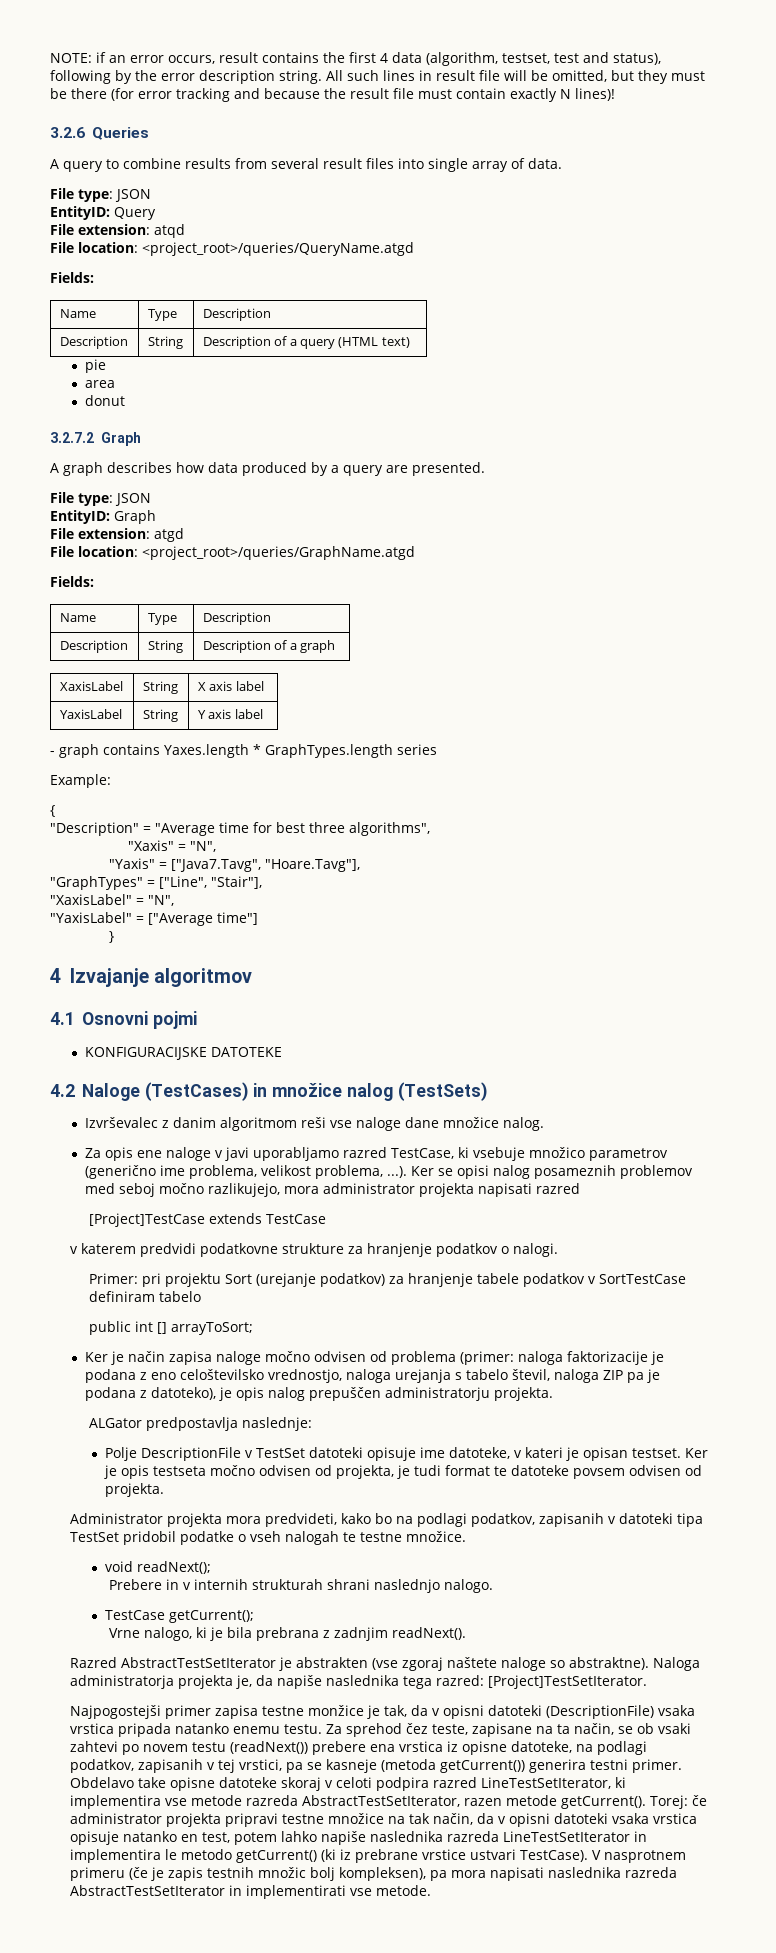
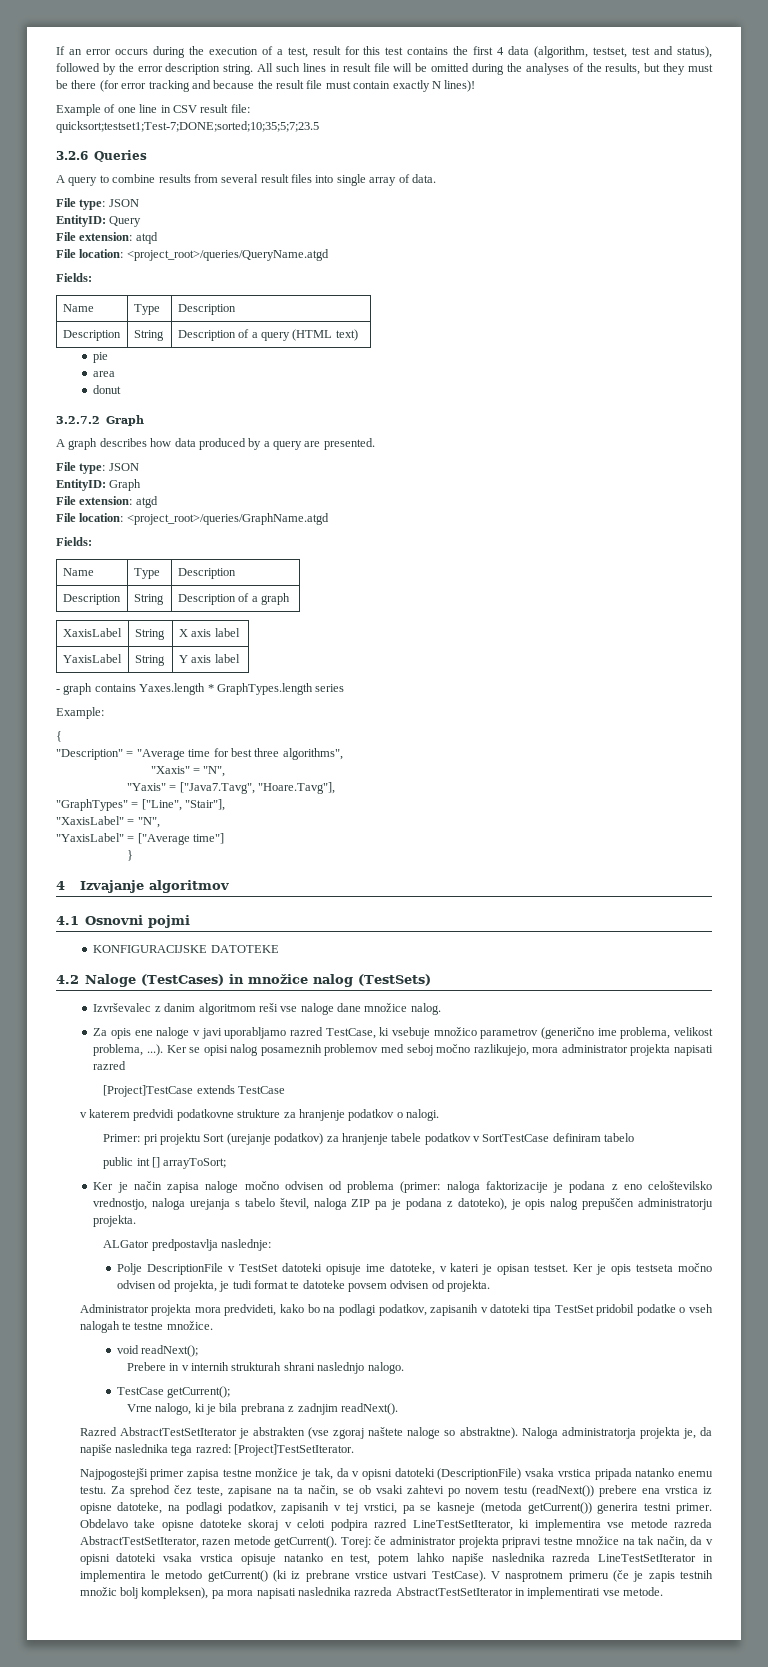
[50,52,258,64] NOTE: if an error occurs, result -> [56,46,404,58] If an error occurs during the execution of a test, result for this test
[50,70,111,84] following -> [56,63,100,72] followed
[552,70,607,82] omitted, -> [431,63,641,75] omitted during the analyses of the results,
(615, 94) none -> [56,104,250,116] [56,121,319,133] // Example of one line in CSV result file: // quicksort;testset1;Test-7;DONE;sorted;10;35;5;7;23.5

